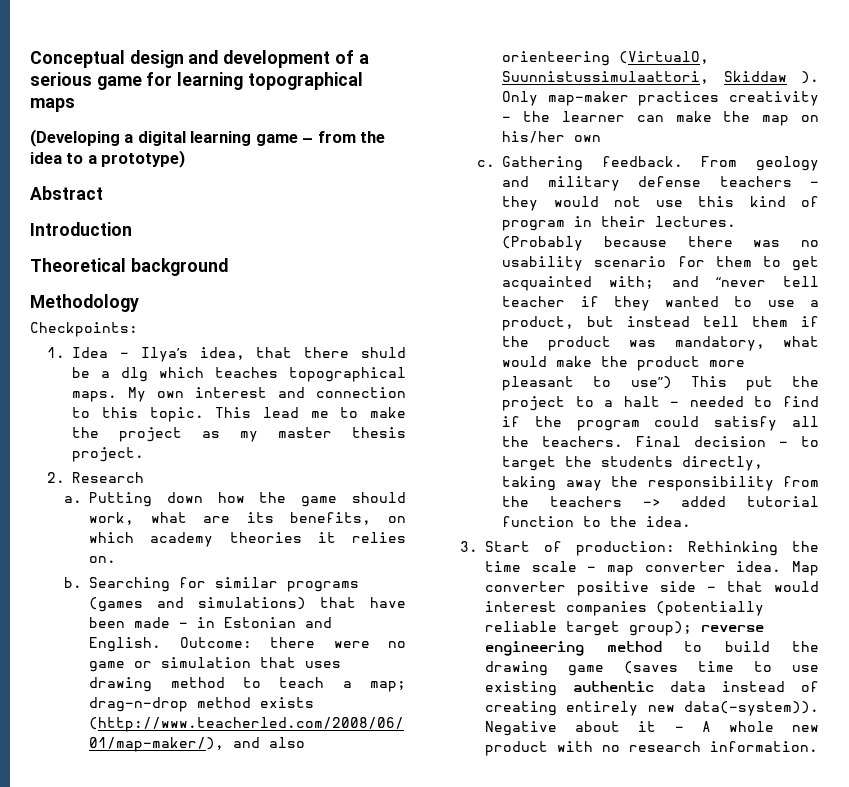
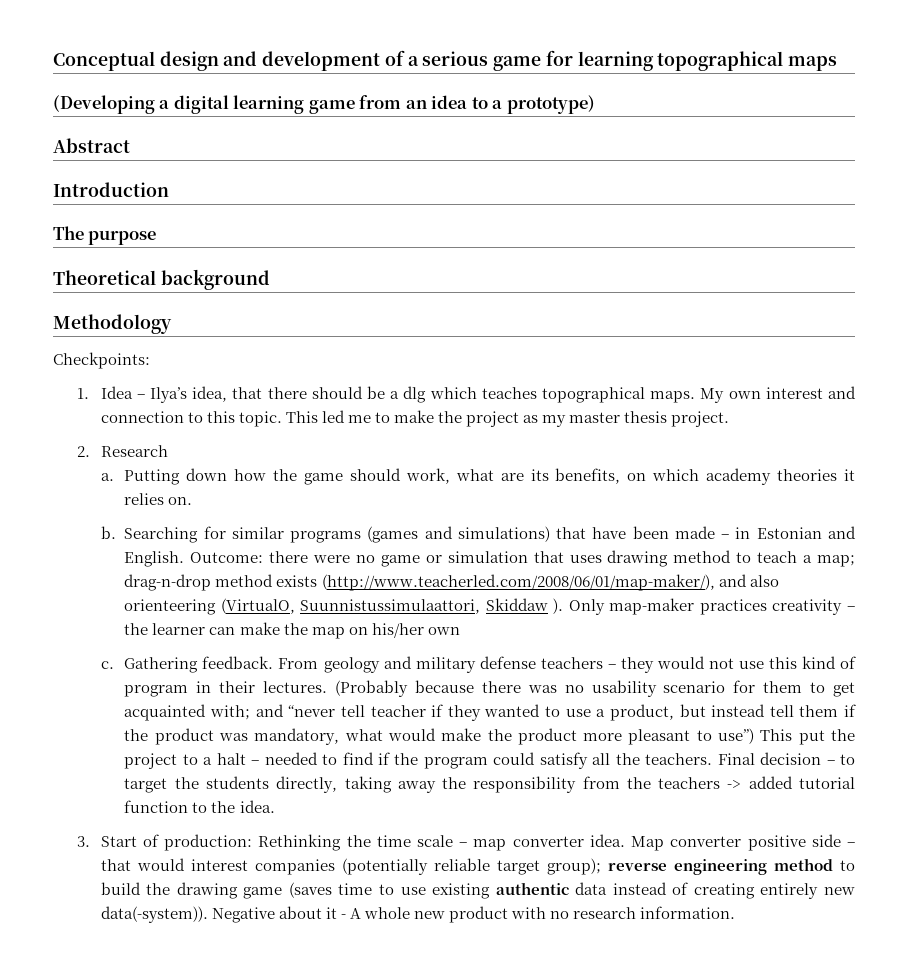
[302,131,386,143] – from the -> [359,95,427,109] from an
(132, 229) none -> [53,226,157,245] // The purpose
[361,347,406,358] shuld -> [311,386,363,399] should
[262,407,299,418] lead -> [321,410,345,423] led

